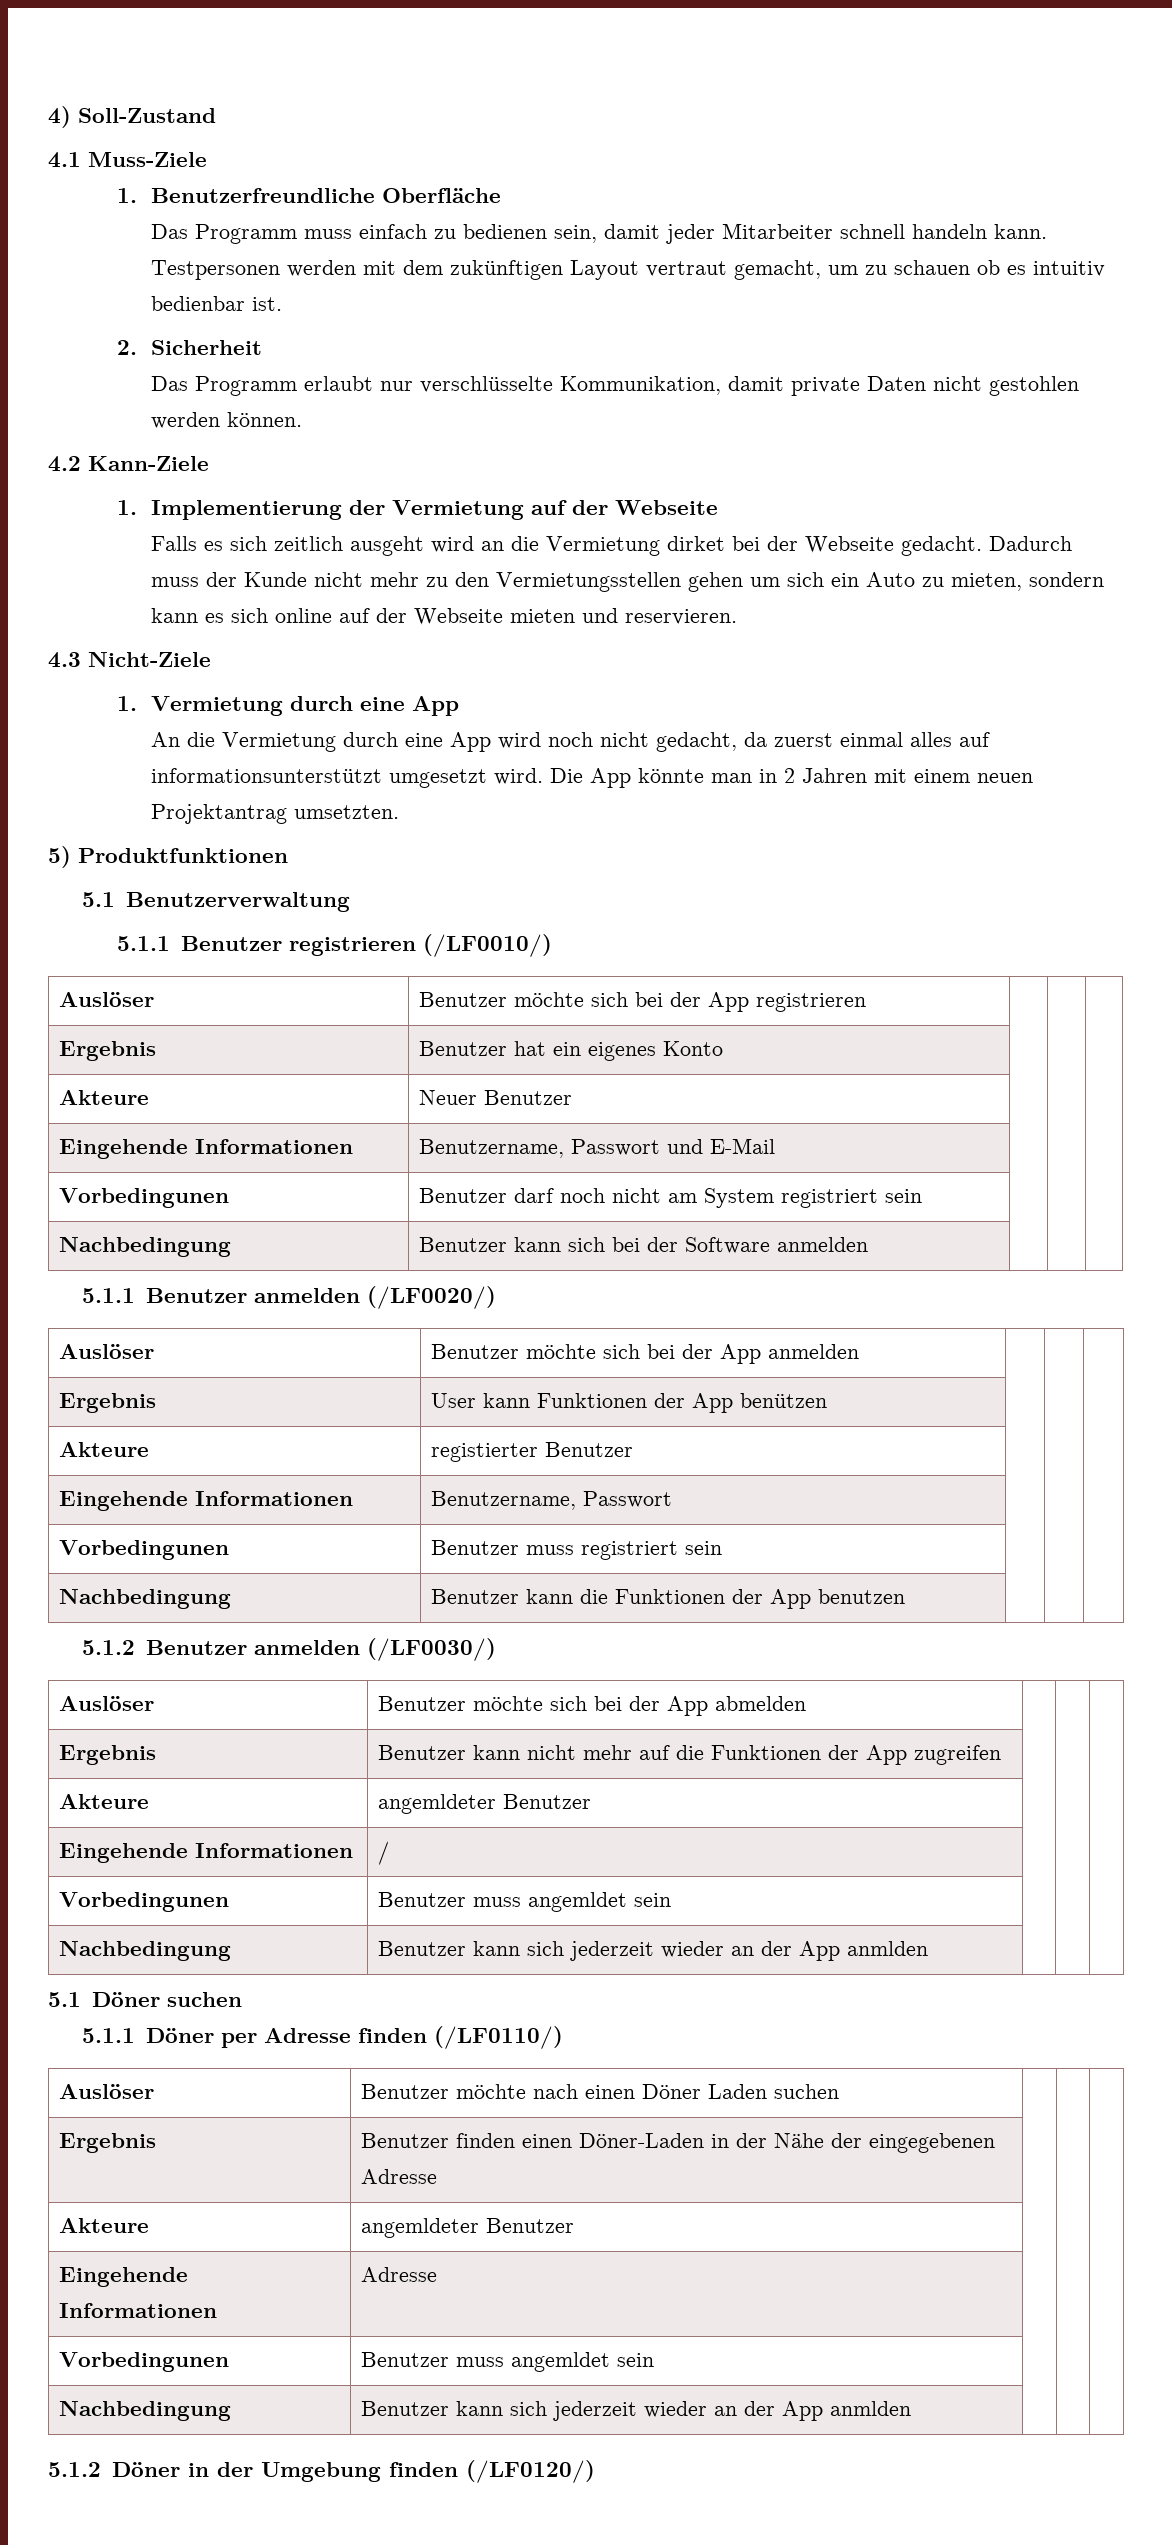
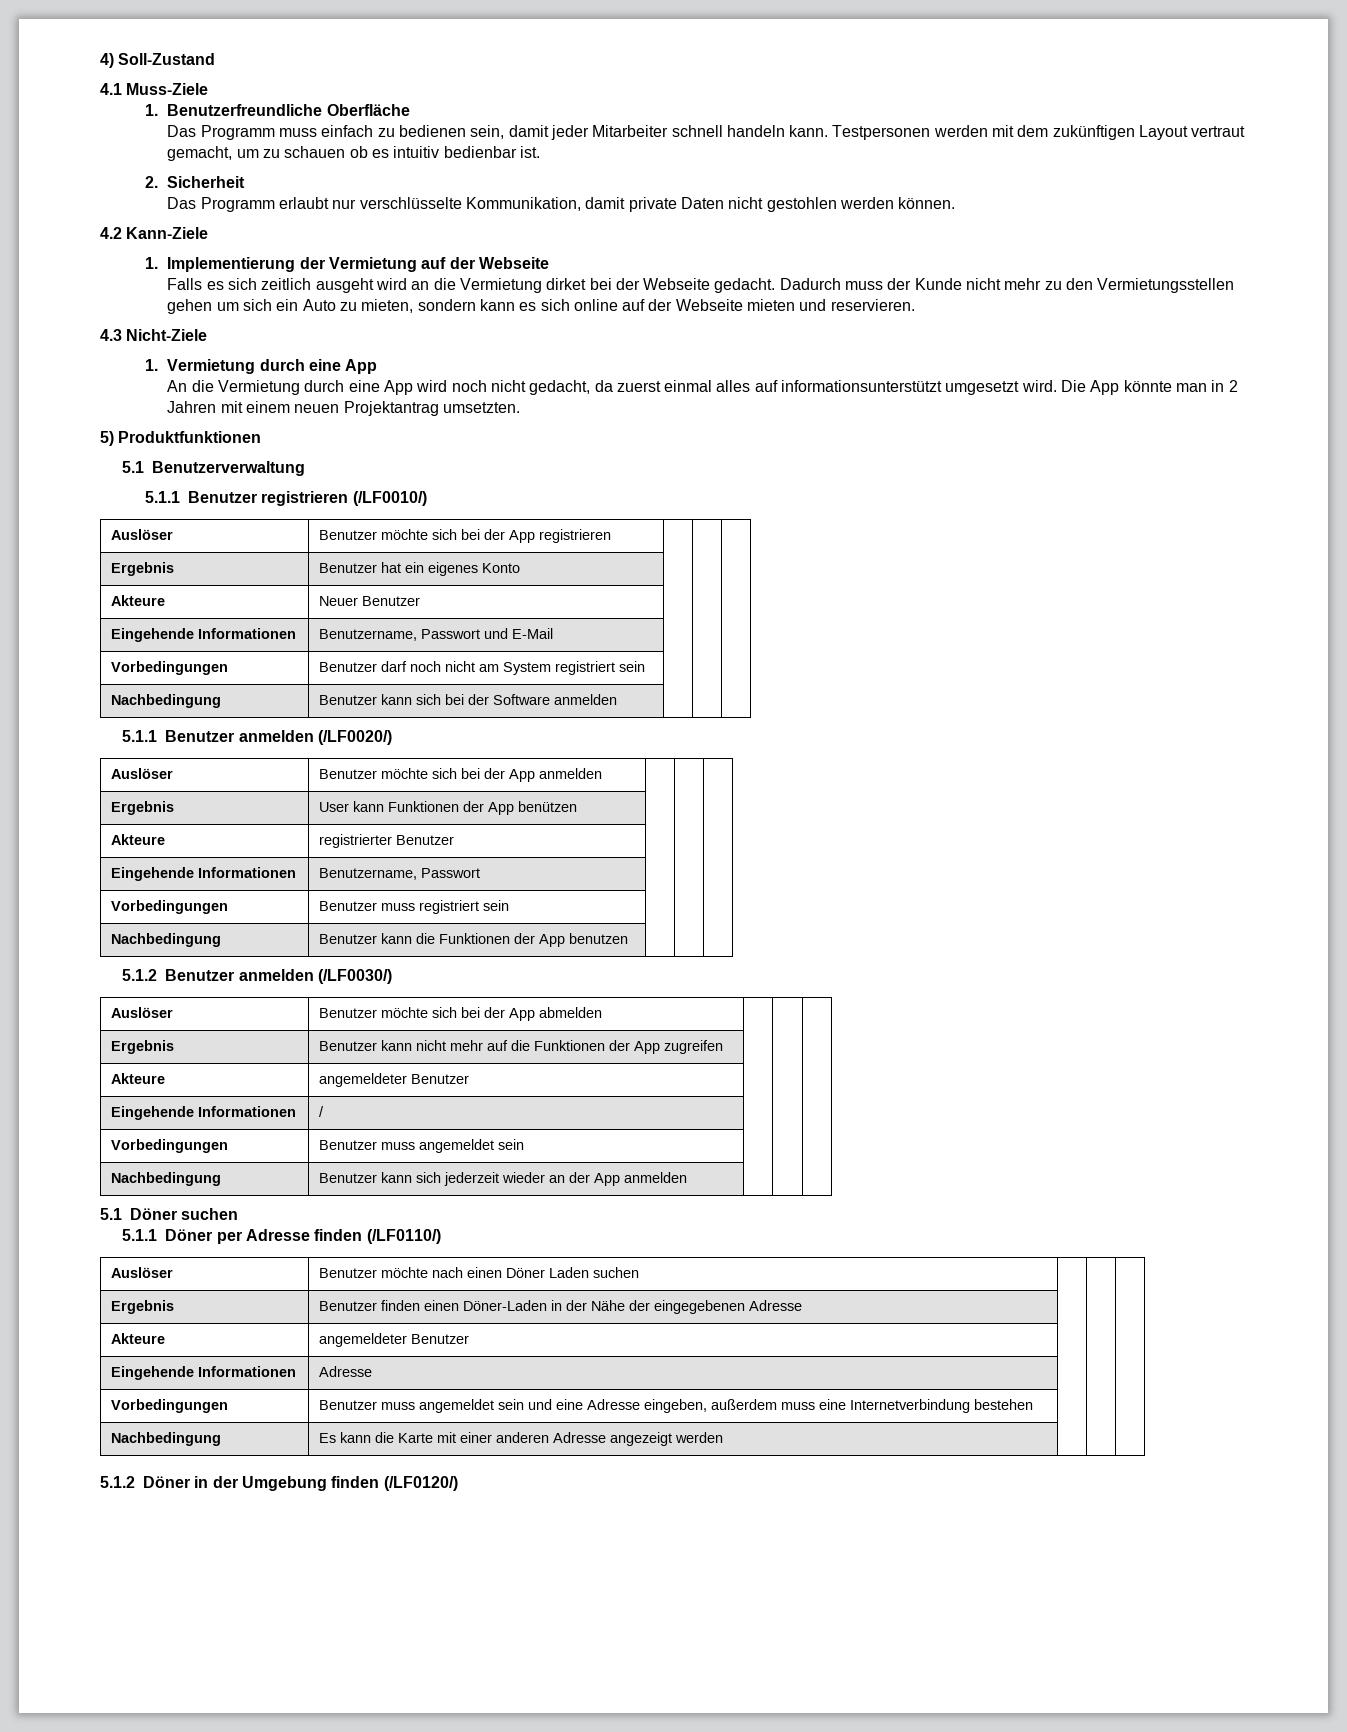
[59,1188,230,1208] Vorbedingunen -> [110,661,228,675] Vorbedingungen
[431,1443,539,1462] registierter -> [318,834,392,848] registrierter
[59,1540,230,1560] Vorbedingunen -> [110,900,228,914] Vorbedingungen
[378,1794,497,1814] angemldeter -> [318,1073,407,1087] angemeldeter
[59,1892,230,1912] [378,1892,628,1912] Vorbedingunen | Benutzer muss angemldet -> [110,1139,228,1153] [318,1139,494,1153] Vorbedingungen | Benutzer muss angemeldet
[847,1941,929,1956] anmlden -> [623,1172,687,1183] anmelden
[361,2218,480,2238] angemldeter -> [318,1333,407,1347] angemeldeter
[59,2352,230,2372] [361,2352,655,2372] [59,2401,232,2421] [361,2401,912,2421] Vorbedingunen | Benutzer muss angemldet sein | | | // Nachbedingung | Benutzer kann sich jederzeit wieder an der App anmlden -> [110,1399,228,1413] [318,1399,1033,1413] [110,1432,221,1446] [318,1432,723,1446] Vorbedingungen | Benutzer muss angemeldet sein und eine Adresse eingeben, außerdem muss eine Internetverbindung bestehen | | | // Nachbedingung | Es kann die Karte mit einer anderen Adresse angezeigt werden

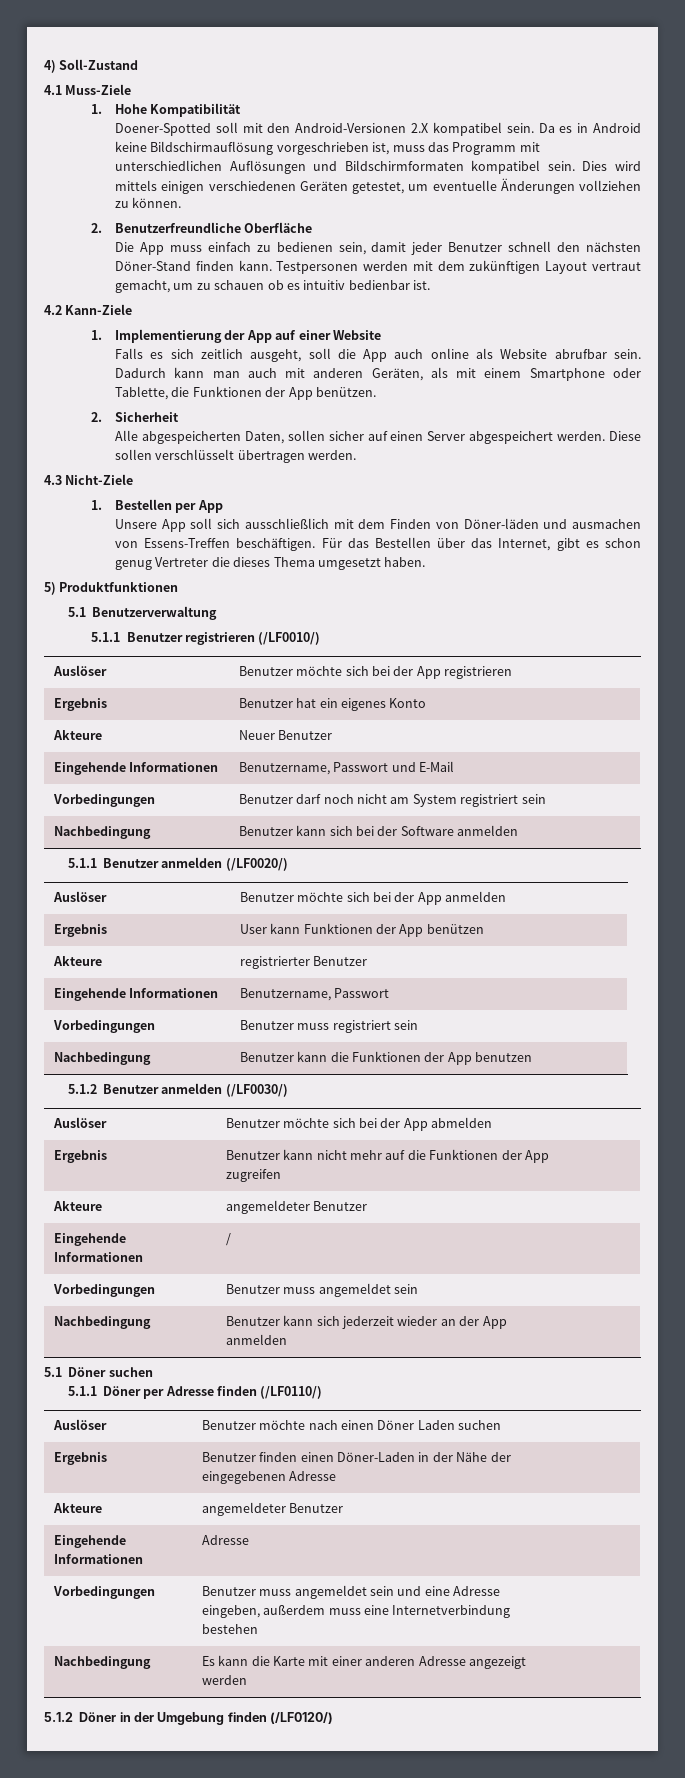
(158, 110) none -> [115,103,242,117] [115,122,641,136] [115,141,540,155] [115,160,641,174] [115,178,642,194] [115,197,182,208] [91,223,103,233] Hohe Kompatibilität // Doener-Spotted soll mit den Android-Versionen 2.X kompatibel sein. Da es in Android keine Bildschirmauflösung vorgeschrieben ist, muss das Programm mit unterschiedlichen Auflösungen und Bildschirmformaten kompatibel sein. Dies wird mittels einigen verschiedenen Geräten getestet, um eventuelle Änderungen vollziehen zu können. // 2.
[167,125,275,140] Das Programm -> [115,242,164,255] Die App
[592,125,785,137] Mitarbeiter schnell handeln -> [448,241,641,252] [115,261,234,271] Benutzer schnell den nächsten Döner-Stand finden
[144,176,246,188] [167,197,956,212] // 2. Sicherheit // Das Programm erlaubt nur verschlüsselte Kommunikation, damit private Daten nicht gestohlen werden können. -> (431, 285) none
[328,257,549,272] Vermietung auf der Webseite -> [246,330,381,343] App auf einer Website
[315,278,1235,293] [167,299,915,314] [100,329,208,341] [144,359,378,374] [167,380,1238,395] [167,401,520,416] ausgeht wird an die Vermietung dirket bei der Webseite gedacht. Dadurch muss der Kunde nicht mehr zu den Vermietungsstellen gehen um sich ein Auto zu mieten, sondern kann es sich online auf der Webseite mieten und reservieren. // 4.3 Nicht-Ziele // 1. Vermietung durch eine App // An die Vermietung durch eine App wird noch nicht gedacht, da zuerst einmal alles auf informationsunterstützt umgesetzt wird. Die App könnte man in 2 Jahren mit einem neuen Projektantrag umsetzten. -> [250,348,642,362] [115,367,642,381] [115,386,376,400] [91,412,180,422] [115,430,642,444] [115,449,357,463] [44,474,134,485] [91,499,223,513] [115,518,641,532] [115,537,641,551] [115,557,426,570] ausgeht, soll die App auch online als Website abrufbar sein. Dadurch kann man auch mit anderen Geräten, als mit einem Smartphone oder Tablette, die Funktionen der App benützen. // 2. Sicherheit // Alle abgespeicherten Daten, sollen sicher auf einen Server abgespeichert werden. Diese sollen verschlüsselt übertragen werden. // 4.3 Nicht-Ziele // 1. Bestellen per App // Unsere App soll sich ausschließlich mit dem Finden von Döner-läden und ausmachen von Essens-Treffen beschäftigen. Für das Bestellen über das Internet, gibt es schon genug Vertreter die dieses Thema umgesetzt haben.

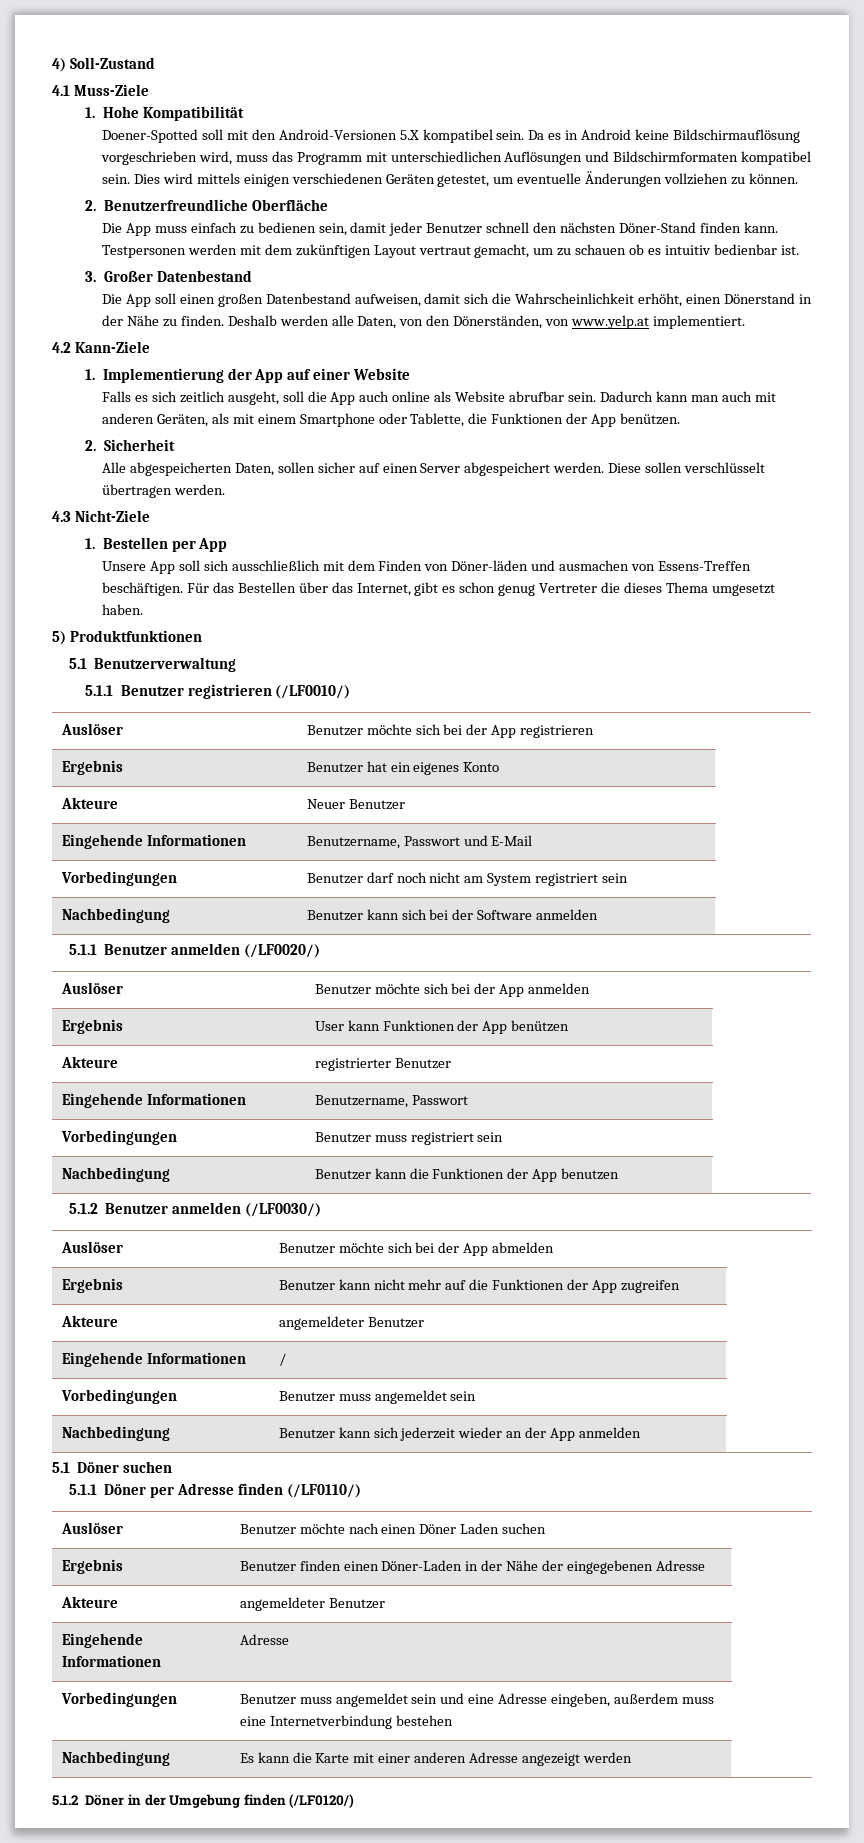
[411,123,429,133] 2.X -> [399,130,419,140] 5.X
[372,142,390,155] ist, -> [198,151,232,165] wird,
(431, 285) none -> [85,270,252,282] [102,293,812,307] [102,315,745,329] // 3. Großer Datenbestand // Die App soll einen großen Datenbestand aufweisen, damit sich die Wahrscheinlichkeit erhöht, einen Dönerstand in der Nähe zu finden. Deshalb werden alle Daten, von den Dönerständen, von www.yelp.at implementiert.

